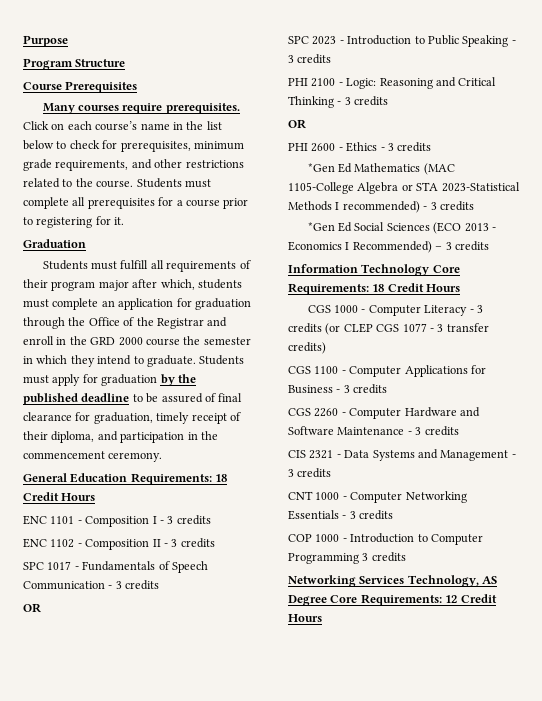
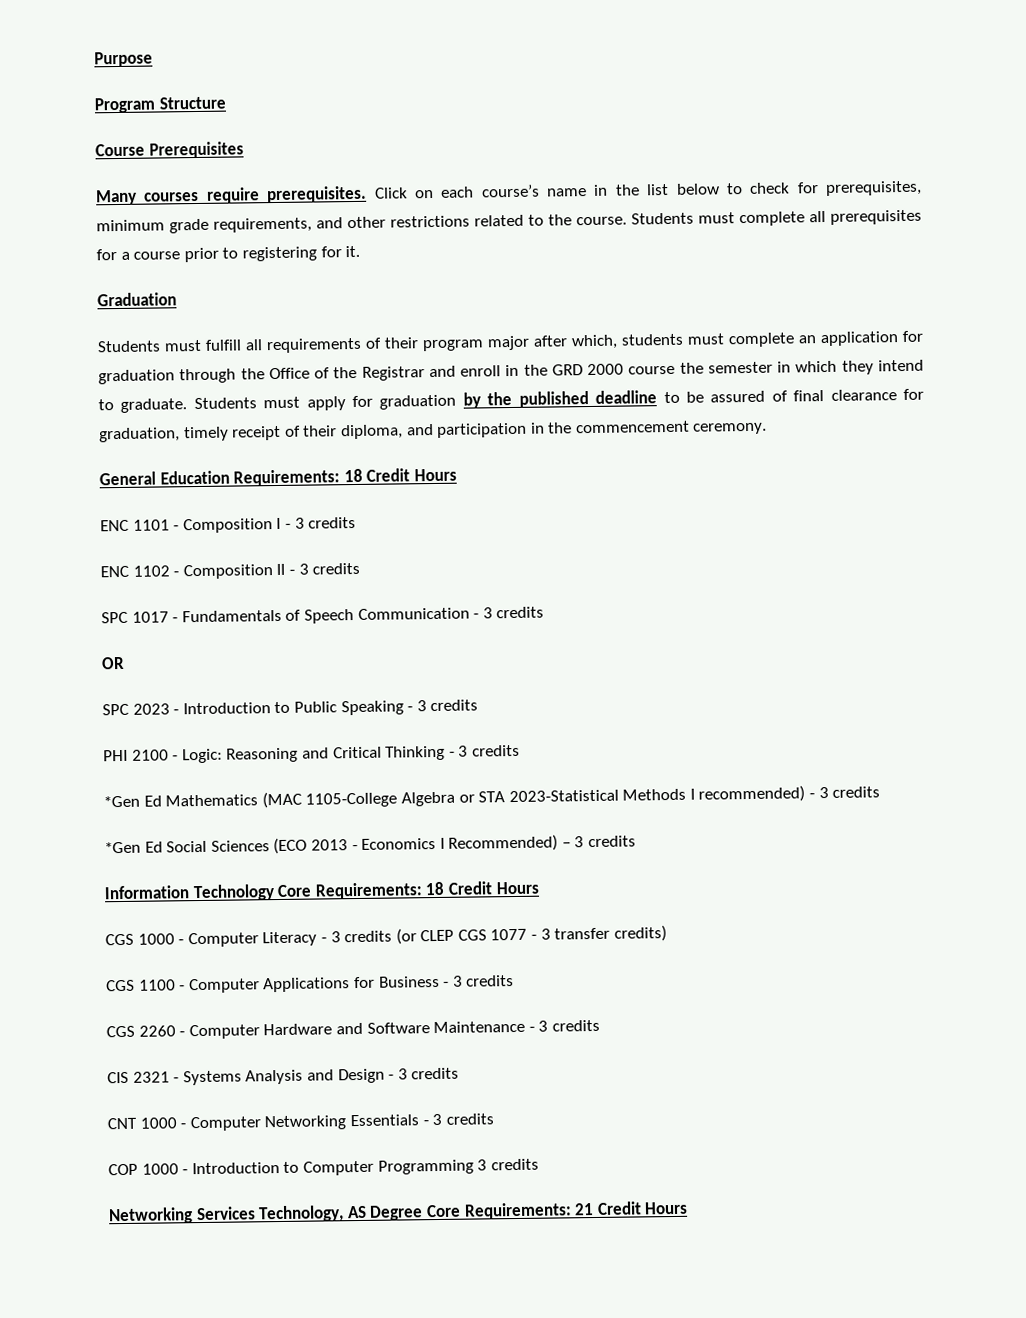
[288,119,306,129] [288,142,432,152] // OR // PHI 2600 - Ethics - 3 credits -> (520, 750) none
[344,449,509,461] Data Systems and Management -> [182,1068,385,1086] Systems Analysis and Design
[445,595,458,603] 12 -> [574,1203,595,1216] 21

